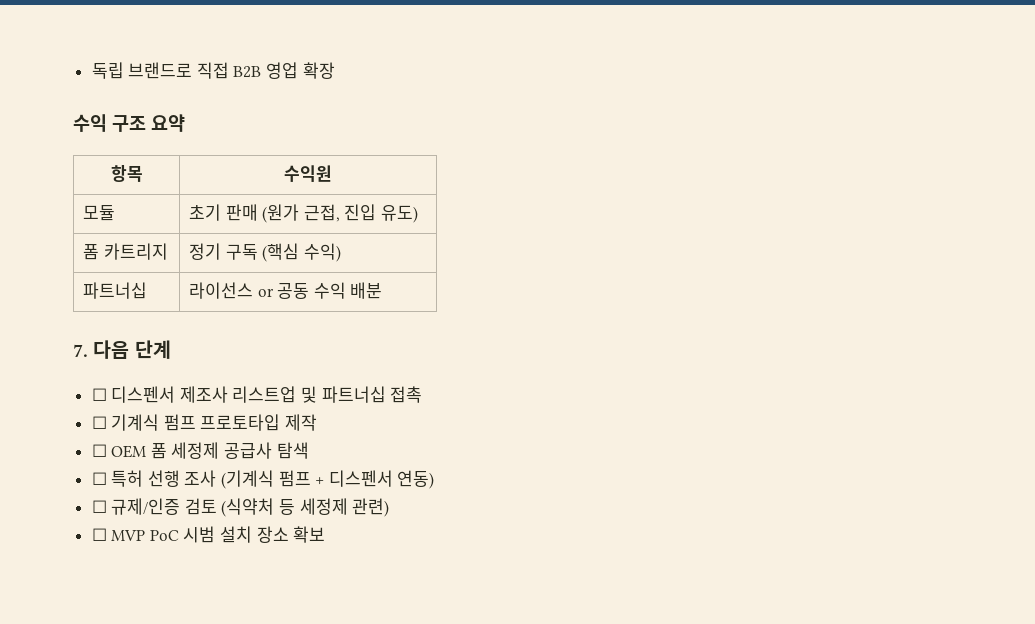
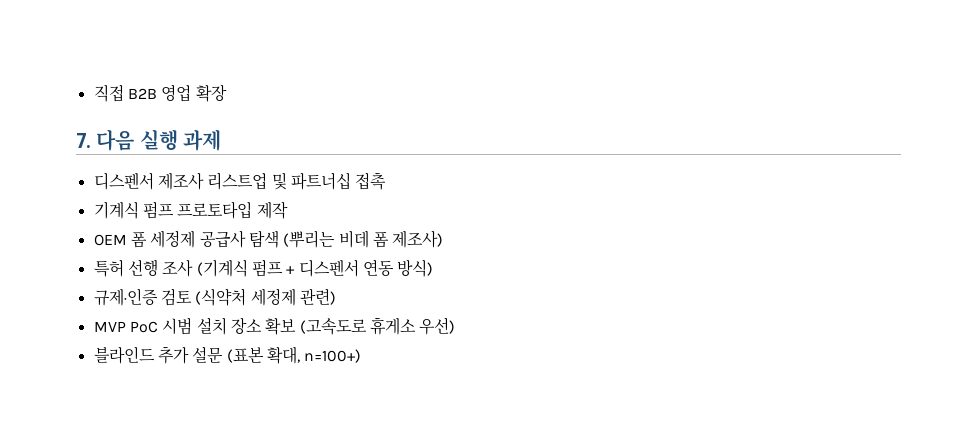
[91,62,193,79] 독립 브랜드로 -> (93, 93) none
[73,114,185,132] [110,165,143,182] [284,165,332,182] [82,205,115,221] [188,204,418,223] [82,243,168,260] [188,243,341,262] [82,282,147,299] [188,282,383,299] // 수익 구조 요약 // 항목 | 수익원 // 모듈 | 초기 판매 (원가 근접, 진입 유도) // 폼 카트리지 | 정기 구독 (핵심 수익) // 파트너십 | 라이선스 or 공동 수익 배분 -> (227, 93) none
[134,340,171,359] [91,388,107,401] 단계 // ☐ -> [139,129,222,151] 실행 과제 //
[91,416,107,429] ☐ -> (387, 181) none
[91,444,107,457] ☐ -> (288, 210) none
[91,472,107,485] // ☐ -> [283,230,444,248] (뿌리는 비데 폼 제조사) //
[397,470,435,489] [91,498,181,515] 연동) // ☐ 규제/인증 -> [362,259,434,277] [93,288,158,306] 연동 방식) // 규제·인증
[279,499,296,515] 등 -> (247, 297) none
[91,528,107,541] ☐ -> (336, 296) none
(326, 534) none -> [299,317,456,335] [93,346,362,364] (고속도로 휴게소 우선) // 블라인드 추가 설문 (표본 확대, n=100+)

